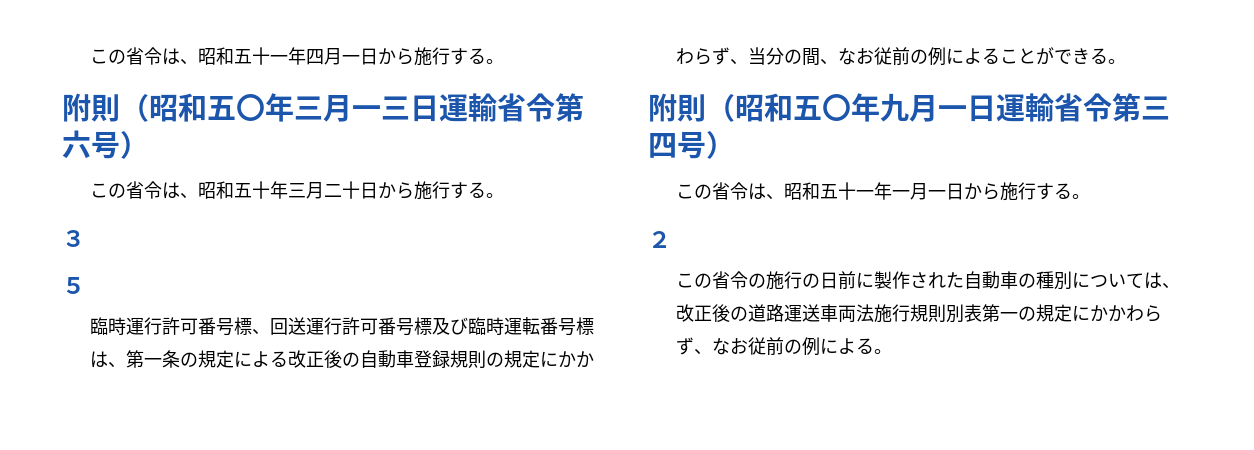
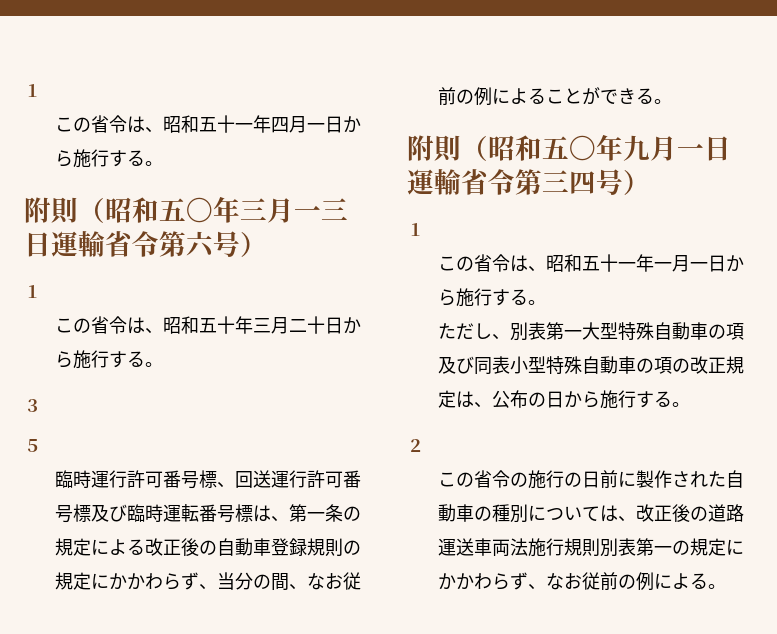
(90, 56) none -> [24,84,41,97] １ //
(149, 145) none -> [24,285,41,298] // １
(735, 145) none -> [407,223,424,236] // １
(1091, 196) none -> [437,322,744,341] [437,356,744,375] [437,390,690,409] // ただし、別表第一大型特殊自動車の項及び同表小型特殊自動車の項の改正規定は、公布の日から施行する。

